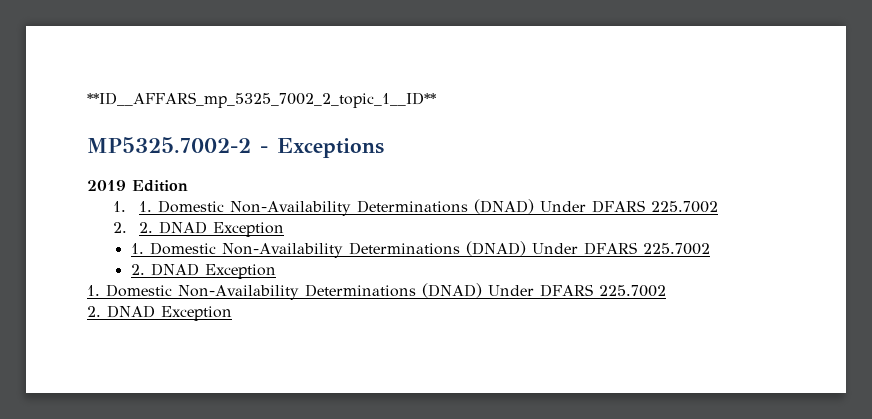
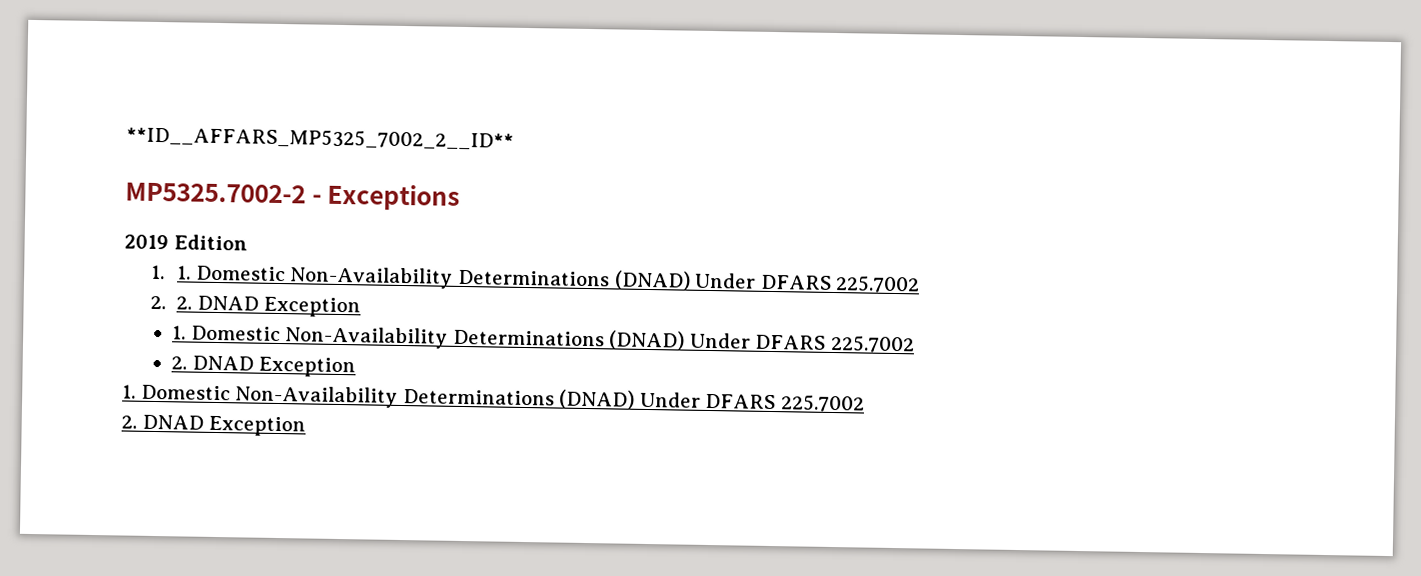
[87,92,436,108] **ID__AFFARS_mp_5325_7002_2_topic_1__ID** -> [126,126,514,151] **ID__AFFARS_MP5325_7002_2__ID**

